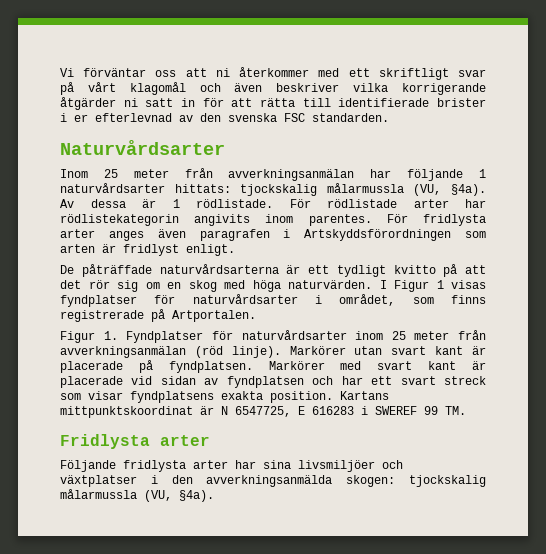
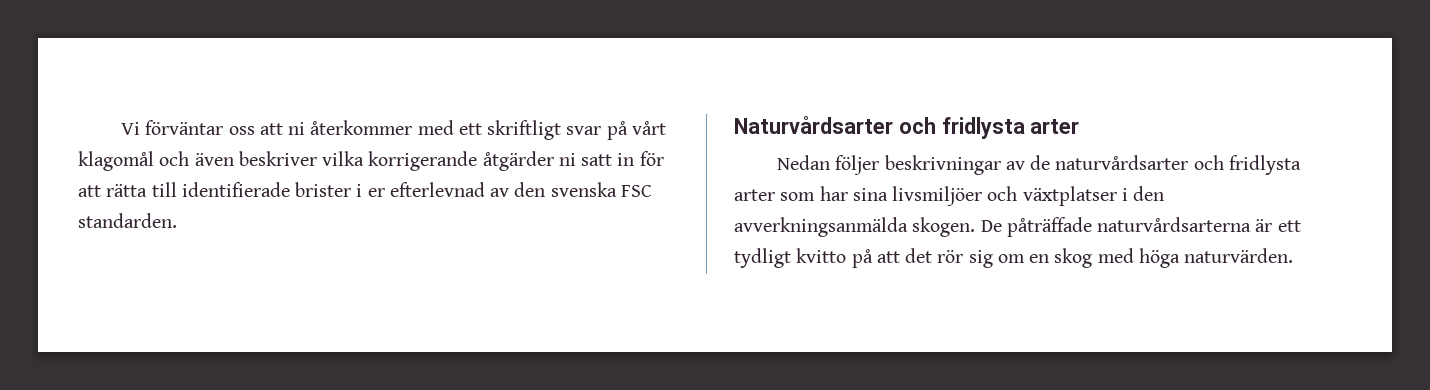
[60,168,486,181] [60,183,487,196] [60,199,486,208] [60,214,486,226] [60,229,486,241] [60,244,235,256] // Inom 25 meter från avverkningsanmälan har följande 1 naturvårdsarter hittats: tjockskalig målarmussla (VU, §4a). Av dessa är 1 rödlistade. För rödlistade arter har rödlistekategorin angivits inom parentes. För fridlysta arter anges även paragrafen i Artskyddsförordningen som arten är fridlyst enligt. // -> [898,117,1080,139] [777,155,1301,175] [734,186,1165,206] [734,217,976,237] och fridlysta arter // Nedan följer beskrivningar av de naturvårdsarter och fridlysta arter som har sina livsmiljöer och växtplatser i den avverkningsanmälda skogen.
[379,280,486,292] [60,294,486,307] [60,309,256,322] [60,330,486,343] [60,346,486,358] [60,360,486,373] [60,376,487,388] [60,391,389,403] [60,406,466,418] [60,434,210,449] [60,460,403,472] [60,475,486,487] [60,489,214,502] I Figur 1 visas fyndplatser för naturvårdsarter i området, som finns registrerade på Artportalen. // Figur 1. Fyndplatser för naturvårdsarter inom 25 meter från avverkningsanmälan (röd linje). Markörer utan svart kant är placerade på fyndplatsen. Markörer med svart kant är placerade vid sidan av fyndplatsen och har ett svart streck som visar fyndplatsens exakta position. Kartans mittpunktskoordinat är N 6547725, E 616283 i SWEREF 99 TM. // Fridlysta arter // Följande fridlysta arter har sina livsmiljöer och växtplatser i den avverkningsanmälda skogen: tjockskalig målarmussla (VU, §4a). -> (1294, 255) none

